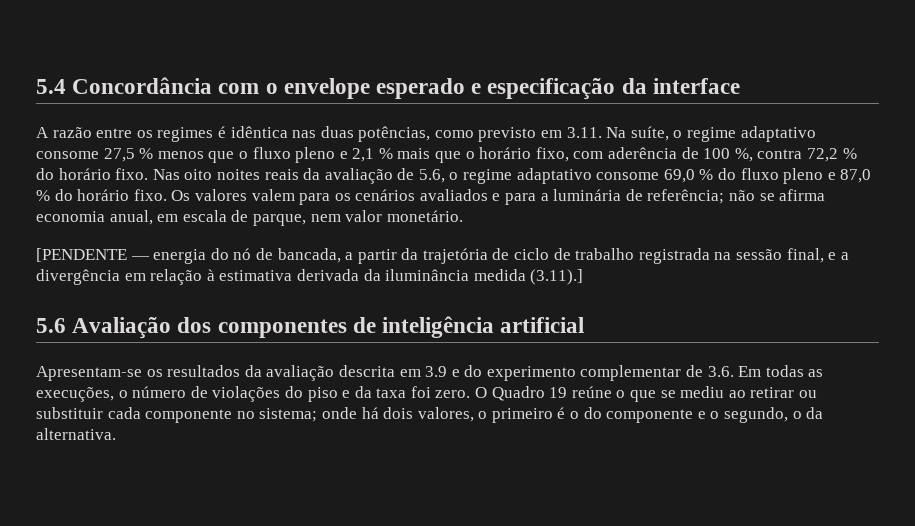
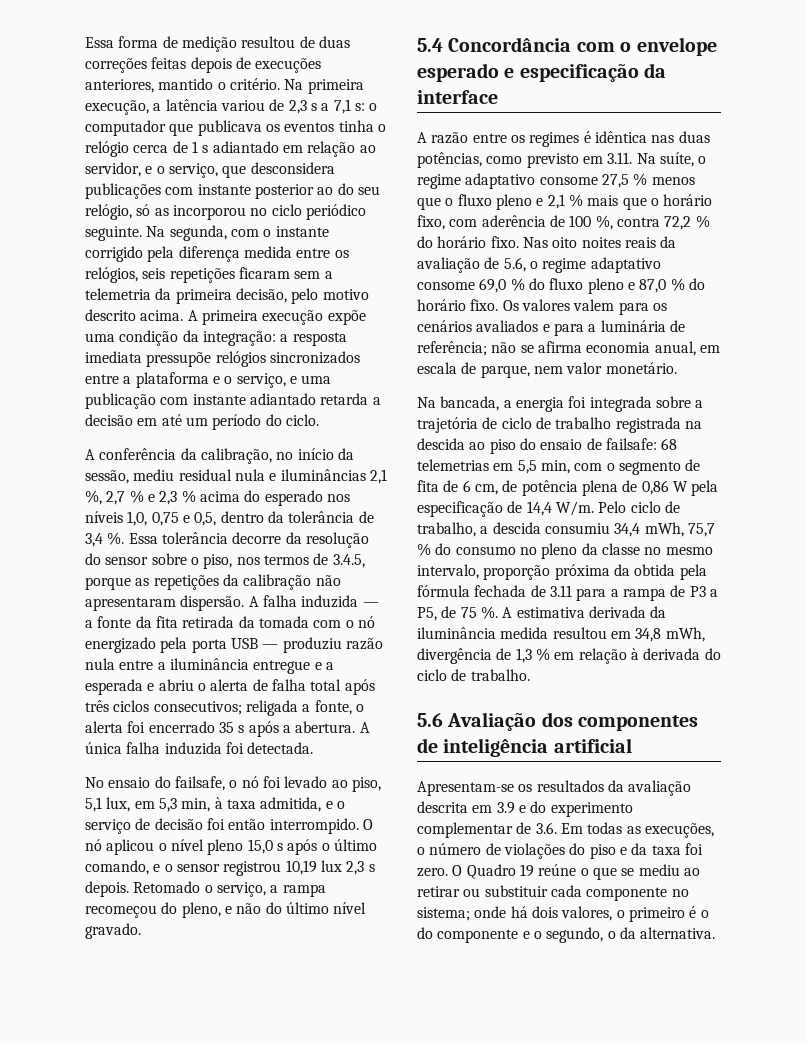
(36, 86) none -> [85,36,350,52] [85,57,322,73] [85,78,364,94] [85,99,378,115] [85,120,386,136] [85,141,376,157] [85,162,335,178] [85,183,380,199] [85,204,366,220] [85,225,329,241] [85,246,349,262] [85,267,333,283] [85,288,369,304] [85,309,366,325] [85,330,347,346] [85,351,360,367] [85,372,332,388] [85,393,381,409] [85,414,319,430] [85,448,354,464] [85,469,387,484] [85,490,350,506] [85,511,374,526] [85,532,369,548] [85,553,365,569] [85,574,341,590] [85,595,379,611] [85,616,375,628] [85,637,383,653] [85,658,334,674] [85,679,375,695] [85,700,364,716] [85,721,370,737] [85,742,314,755] [85,776,381,792] [85,797,345,812] [85,818,373,834] [85,839,377,855] [85,860,375,876] [85,881,326,897] [85,902,367,918] [85,923,141,939] Essa forma de medição resultou de duas correções feitas depois de execuções anteriores, mantido o critério. Na primeira execução, a latência variou de 2,3 s a 7,1 s: o computador que publicava os eventos tinha o relógio cerca de 1 s adiantado em relação ao servidor, e o serviço, que desconsidera publicações com instante posterior ao do seu relógio, só as incorporou no ciclo periódico seguinte. Na segunda, com o instante corrigido pela diferença medida entre os relógios, seis repetições ficaram sem a telemetria da primeira decisão, pelo motivo descrito acima. A primeira execução expõe uma condição da integração: a resposta imediata pressupõe relógios sincronizados entre a plataforma e o serviço, e uma publicação com instante adiantado retarda a decisão em até um período do ciclo. // A conferência da calibração, no início da sessão, mediu residual nula e iluminâncias 2,1 %, 2,7 % e 2,3 % acima do esperado nos níveis 1,0, 0,75 e 0,5, dentro da tolerância de 3,4 %. Essa tolerância decorre da resolução do sensor sobre o piso, nos termos de 3.4.5, porque as repetições da calibração não apresentaram dispersão. A falha induzida — a fonte da fita retirada da tomada com o nó energizado pela porta USB — produziu razão nula entre a iluminância entregue e a esperada e abriu o alerta de falha total após três ciclos consecutivos; religada a fonte, o alerta foi encerrado 35 s após a abertura. A única falha induzida foi detectada. // No ensaio do failsafe, o nó foi levado ao piso, 5,1 lux, em 5,3 min, à taxa admitida, e o serviço de decisão foi então interrompido. O nó aplicou o nível pleno 15,0 s após o último comando, e o sensor registrou 10,19 lux 2,3 s depois. Retomado o serviço, a rampa recomeçou do pleno, e não do último nível gravado. //
[36,248,419,264] [PENDENTE — energia do nó de bancada, a partir da -> [417,396,704,412] Na bancada, a energia foi integrada sobre a
[736,248,849,263] [36,269,215,285] sessão final, e a divergência em relação à -> [417,438,678,454] [417,459,701,475] [417,480,719,496] [417,501,680,517] [417,522,715,537] [417,543,713,559] [417,564,707,580] [417,585,718,601] [417,606,513,621] descida ao piso do ensaio de failsafe: 68 telemetrias em 5,5 min, com o segmento de fita de 6 cm, de potência plena de 0,86 W pela especificação de 14,4 W/m. Pelo ciclo de trabalho, a descida consumiu 34,4 mWh, 75,7 % do consumo no pleno da classe no mesmo intervalo, proporção próxima da obtida pela fórmula fechada de 3.11 para a rampa de P3 a P5, de 75 %. A
[530,269,584,285] (3.11).] -> [552,627,705,642] [417,648,721,664] [417,669,530,681] resultou em 34,8 mWh, divergência de 1,3 % em relação à derivada do ciclo de trabalho.

